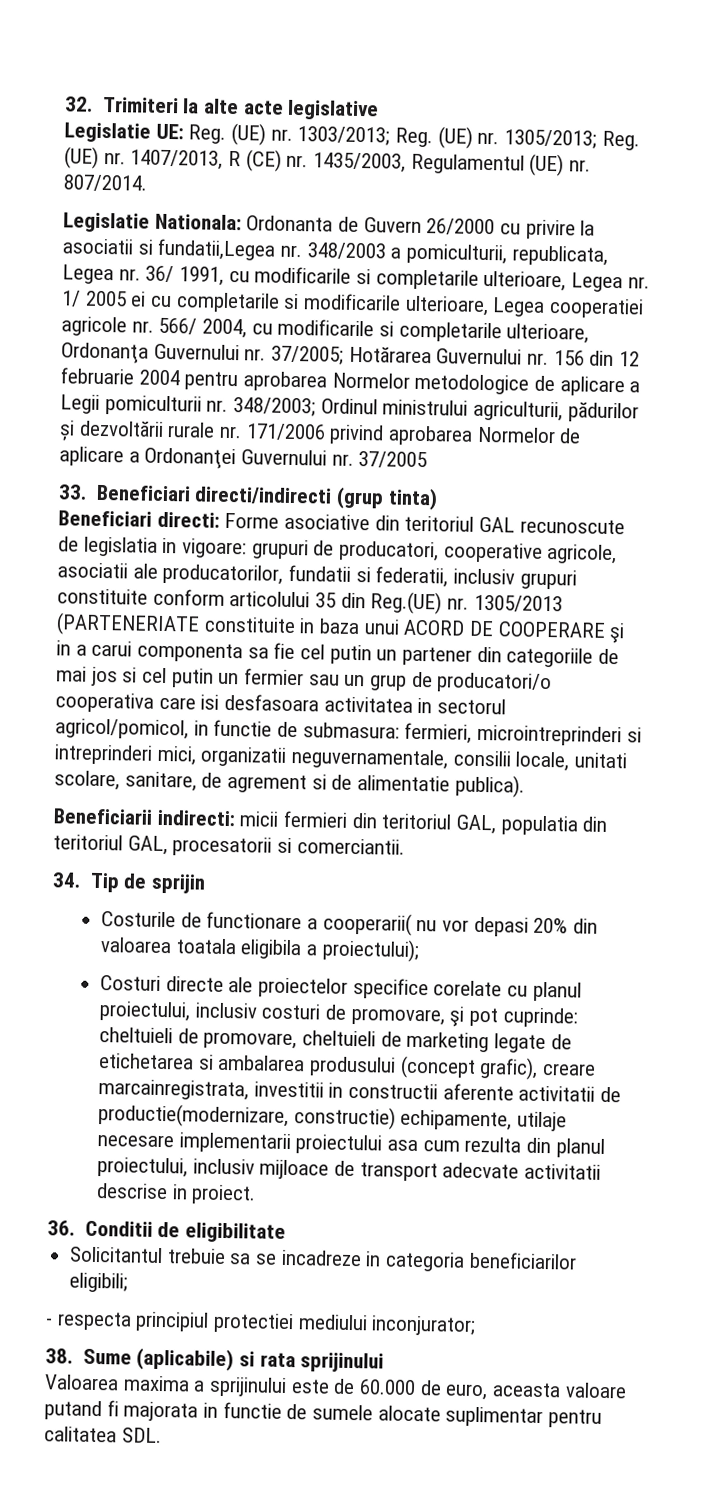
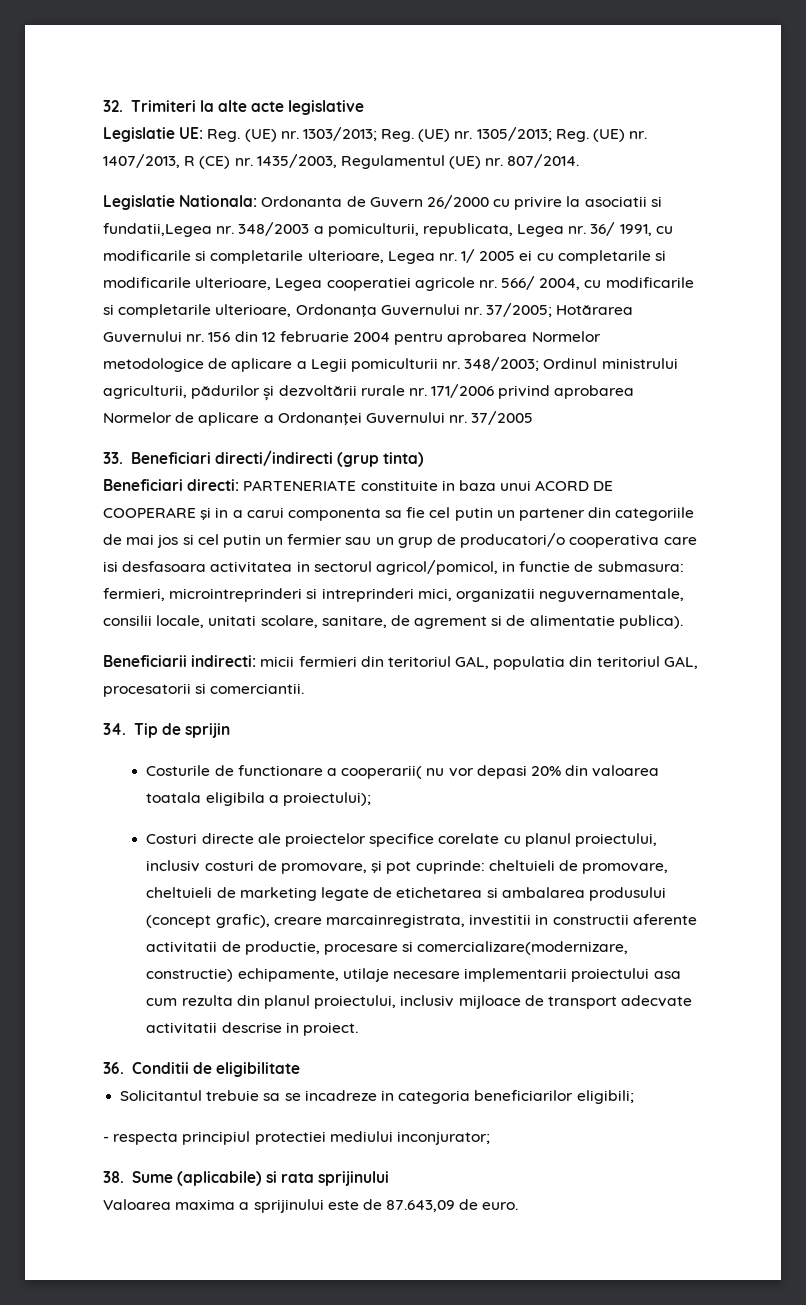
[224,512,625,535] [58,536,618,565] [57,562,577,590] [57,588,563,615] [56,612,200,637] Forme asociative din teritoriul GAL recunoscute de legislatia in vigoare: grupuri de producatori, cooperative agricole, asociatii ale producatorilor, fundatii si federatii, inclusiv grupuri constituite conform articolului 35 din Reg.(UE) nr. 1305/2013 (PARTENERIATE -> [243,480,357,491] PARTENERIATE
[98,1103,290,1129] productie(modernizare, -> [244,941,629,955] productie, procesare si comercializare(modernizare,
[359,1379,627,1401] [44,1400,603,1428] [44,1426,162,1444] 60.000 de euro, aceasta valoare putand fi majorata in functie de sumele alocate suplimentar pentru calitatea SDL. -> [386,1199,519,1212] 87.643,09 de euro.

